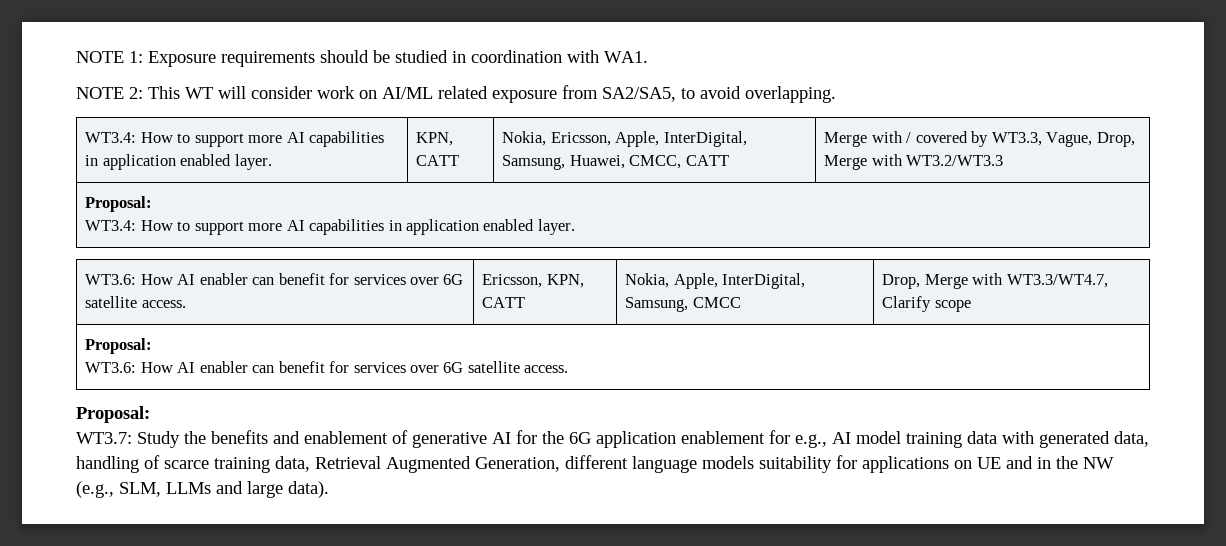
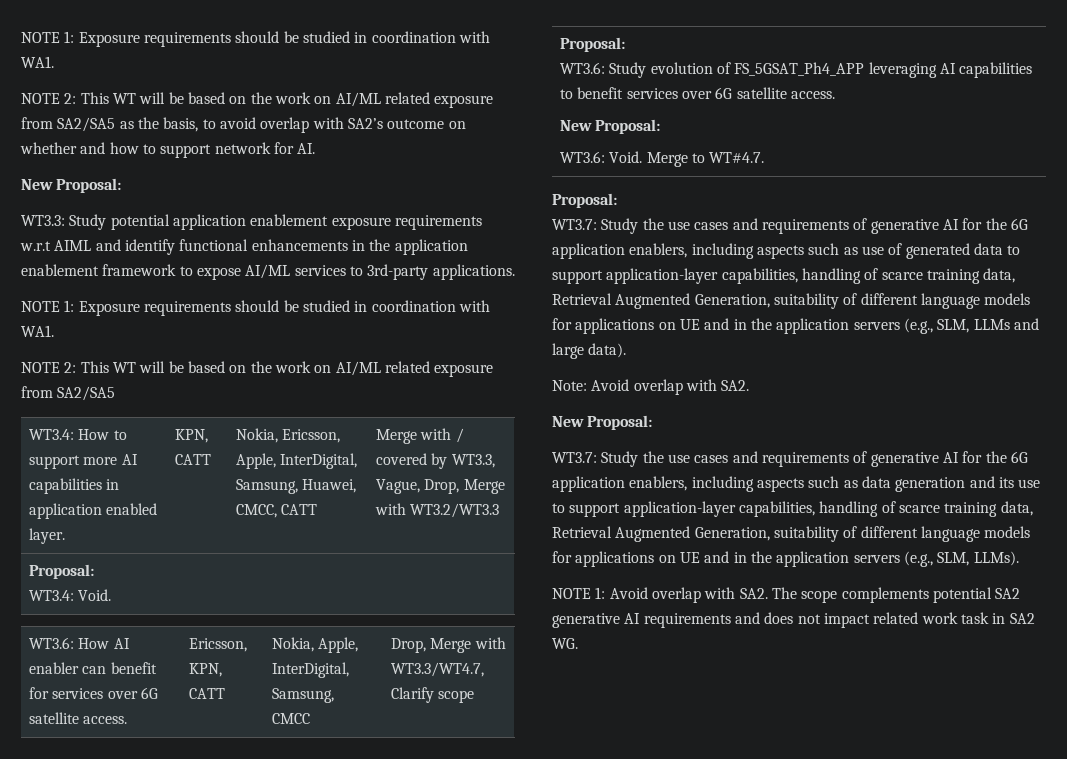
[251,85,836,103] consider work on AI/ML related exposure from SA2/SA5, to avoid overlapping. -> [168,92,494,108] [21,117,466,133] [20,142,316,158] [21,178,122,193] [21,214,482,230] [20,239,468,255] [21,264,515,280] [21,300,490,316] [21,325,54,337] [21,361,494,377] [21,386,116,401] be based on the work on AI/ML related exposure from SA2/SA5 as the basis, to avoid overlap with SA2’s outcome on whether and how to support network for AI. // New Proposal: // WT3.3: Study potential application enablement exposure requirements w.r.t AIML and identify functional enhancements in the application enablement framework to expose AI/ML services to 3rd-party applications. // NOTE 1: Exposure requirements should be studied in coordination with WA1. // NOTE 2: This WT will be based on the work on AI/ML related exposure from SA2/SA5
[140,219,575,235] How to support more AI capabilities in application enabled layer. -> [78,589,112,601] Void.
[140,361,569,373] [76,406,150,423] [76,430,1149,448] [76,455,1114,473] How AI enabler can benefit for services over 6G satellite access. // Proposal: // WT3.7: Study the benefits and enablement of generative AI for the 6G application enablement for e.g., AI model training data with generated data, handling of scarce training data, Retrieval Augmented Generation, different language models suitability for applications on UE and in the NW -> [609,62,1033,78] [560,87,835,99] [560,119,661,134] [560,151,765,167] [552,193,617,208] [552,218,1028,234] [552,243,1021,259] [552,268,1016,284] [552,293,1031,309] [552,318,900,334] Study evolution of FS_5GSAT_Ph4_APP leveraging AI capabilities to benefit services over 6G satellite access. // New Proposal: // WT3.6: Void. Merge to WT#4.7. // Proposal: // WT3.7: Study the use cases and requirements of generative AI for the 6G application enablers, including aspects such as use of generated data to support application-layer capabilities, handling of scarce training data, Retrieval Augmented Generation, suitability of different language models for applications on UE and in the application servers
(329, 489) none -> [552,379,750,395] [552,415,653,430] [552,451,1028,467] [552,476,1041,492] [552,501,1033,517] [552,526,1031,542] [552,551,1019,567] [552,587,1021,603] [552,612,1035,628] [552,638,578,649] // Note: Avoid overlap with SA2. // New Proposal: // WT3.7: Study the use cases and requirements of generative AI for the 6G application enablers, including aspects such as data generation and its use to support application-layer capabilities, handling of scarce training data, Retrieval Augmented Generation, suitability of different language models for applications on UE and in the application servers (e.g., SLM, LLMs). // NOTE 1: Avoid overlap with SA2. The scope complements potential SA2 generative AI requirements and does not impact related work task in SA2 WG.

